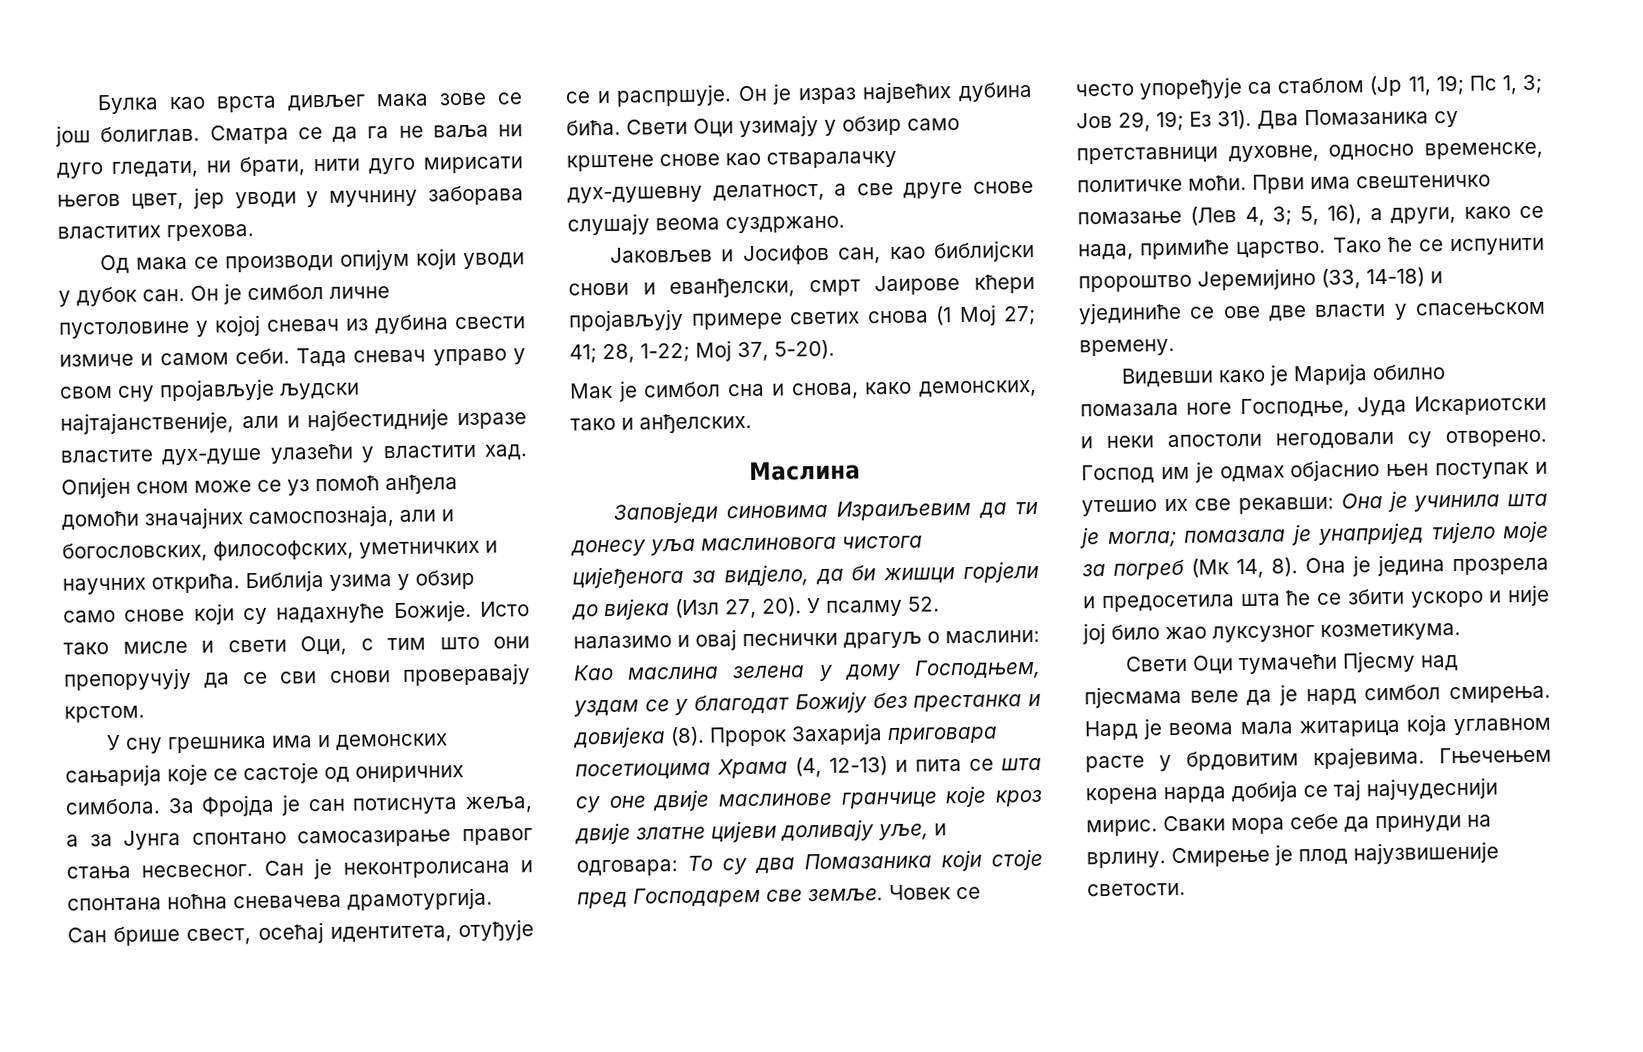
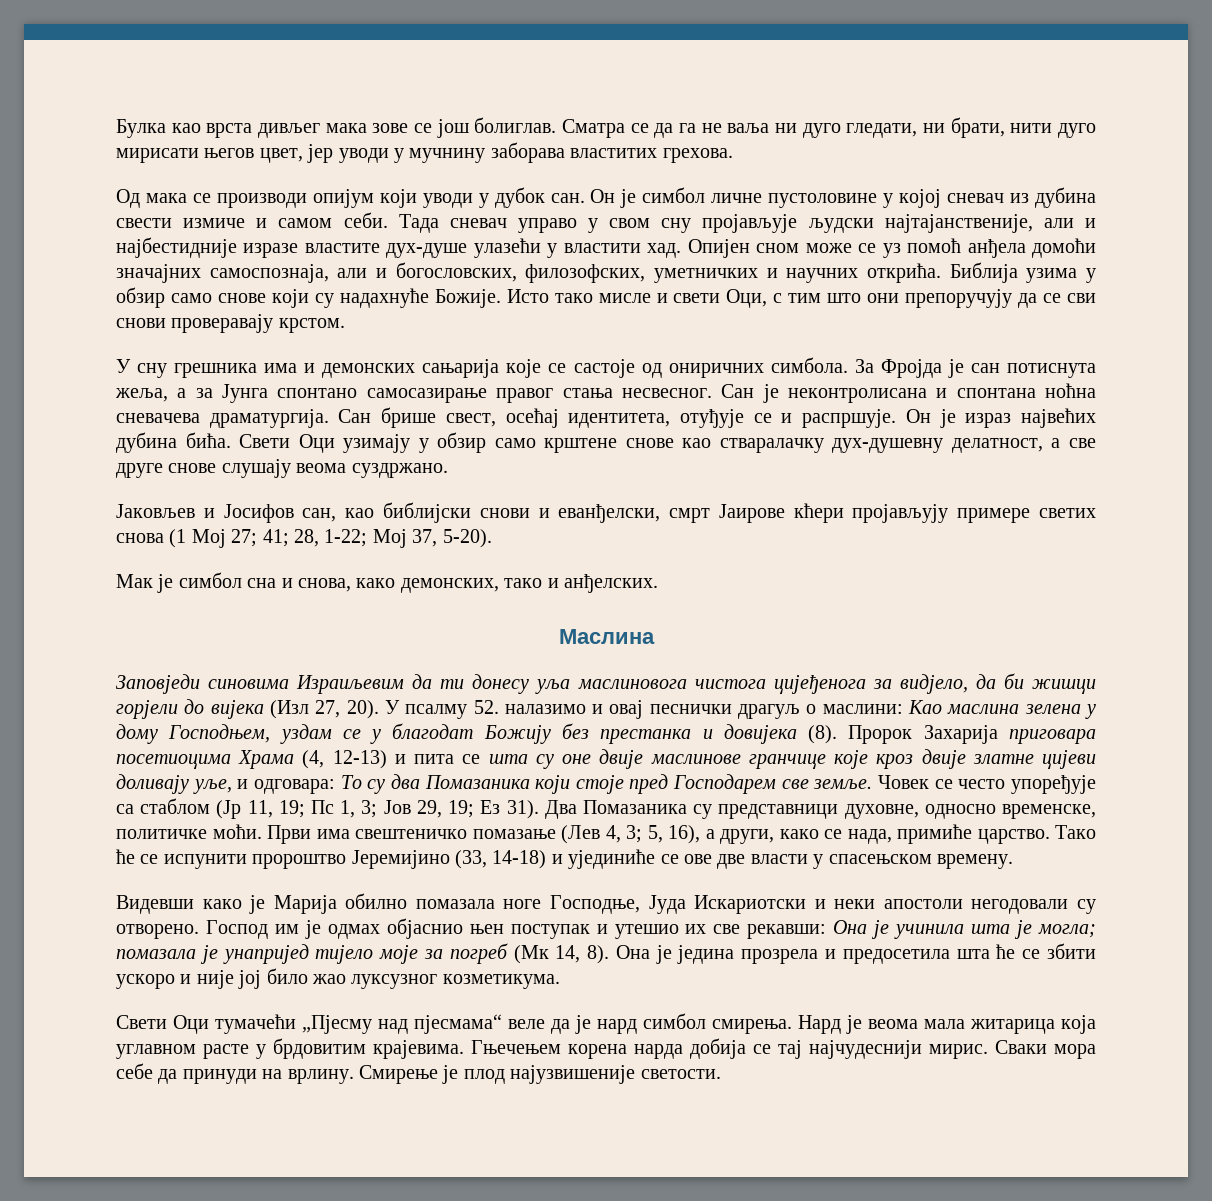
[213,539,354,561] философских, -> [525,264,646,283] филозофских,
[347,887,493,911] драмотургија. -> [209,409,329,428] драматургија.
[1076,146,1218,165] претставници -> [718,804,839,819] представници
[1341,650,1459,673] [1084,685,1182,709] Пјесму над пјесмама -> [302,1014,502,1034] „Пјесму над пјесмама“

